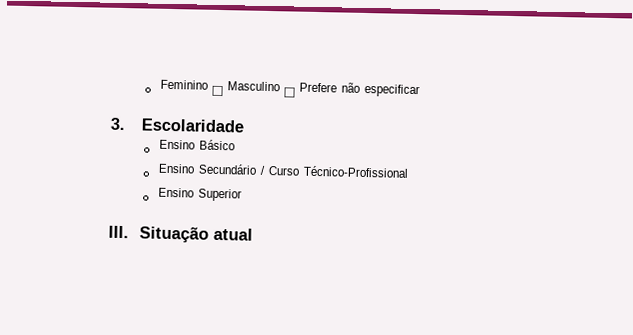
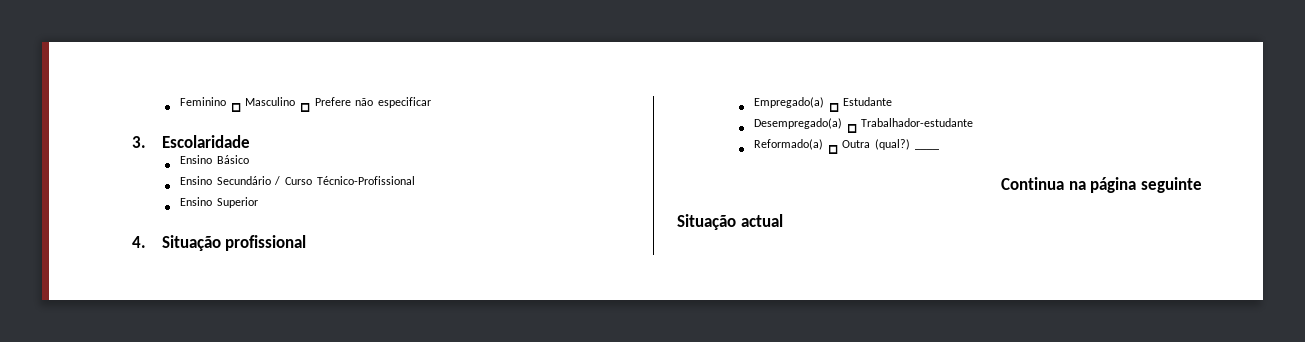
[108,225,254,243] III. Situação atual -> [132,235,307,251] [754,97,893,112] [754,118,974,133] [754,139,939,154] [1001,177,1202,193] [677,214,783,230] 4. Situação profissional // Empregado(a) □ Estudante // Desempregado(a) □ Trabalhador-estudante // Reformado(a) □ Outra (qual?) ____ // Continua na página seguinte // Situação actual

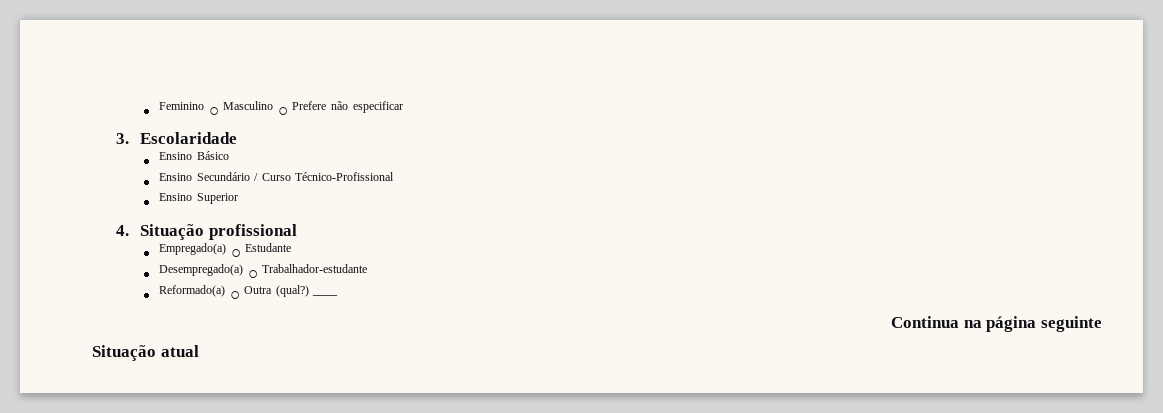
[230,97,311,112] □ Masculino □ -> [208,101,288,116] ○ Masculino ○
[828,103,839,112] □ -> [230,249,241,258] ○
[846,124,857,133] □ -> [247,270,258,279] ○
[827,145,838,154] □ -> [229,291,240,300] ○
[740,214,783,227] actual -> [160,345,199,357] atual

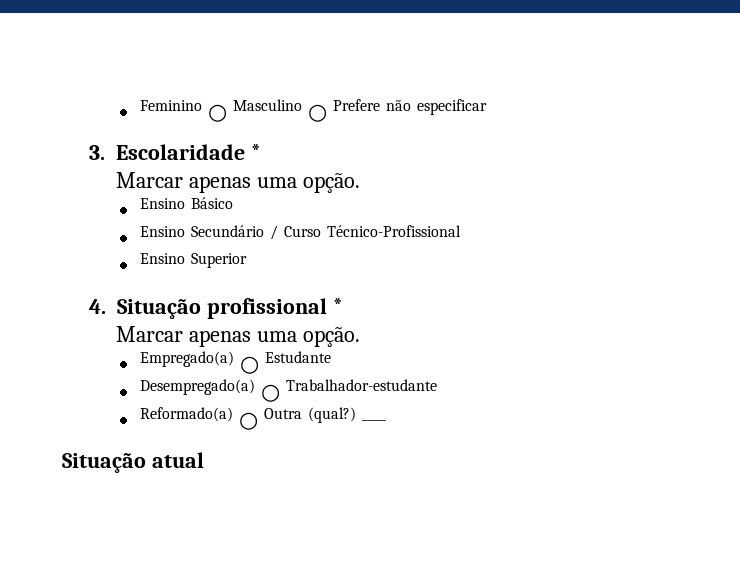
(238, 138) none -> [250,144,260,160] [116,172,360,193] * // Marcar apenas uma opção.
(297, 232) none -> [332,298,342,314] [116,326,360,347] * // Marcar apenas uma opção.
[891,316,1102,332] // Continua na página seguinte -> (386, 420) none

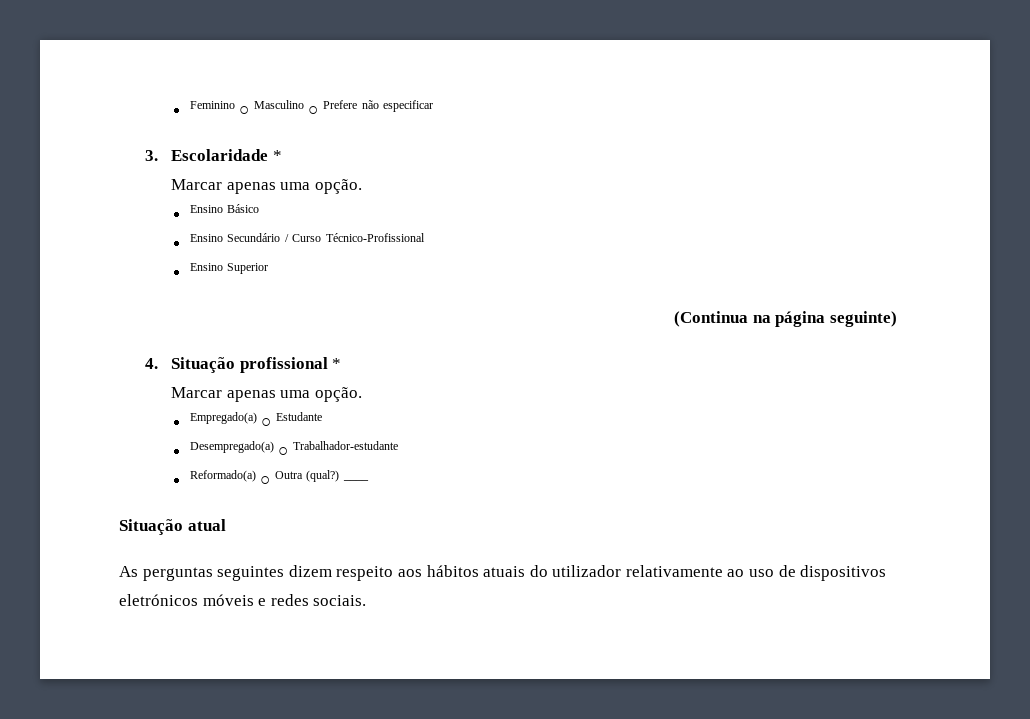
(248, 260) none -> [674,311,898,327] // (Continua na página seguinte)
(204, 460) none -> [119,565,887,581] [119,594,367,606] // As perguntas seguintes dizem respeito aos hábitos atuais do utilizador relativamente ao uso de dispositivos eletrónicos móveis e redes sociais.

